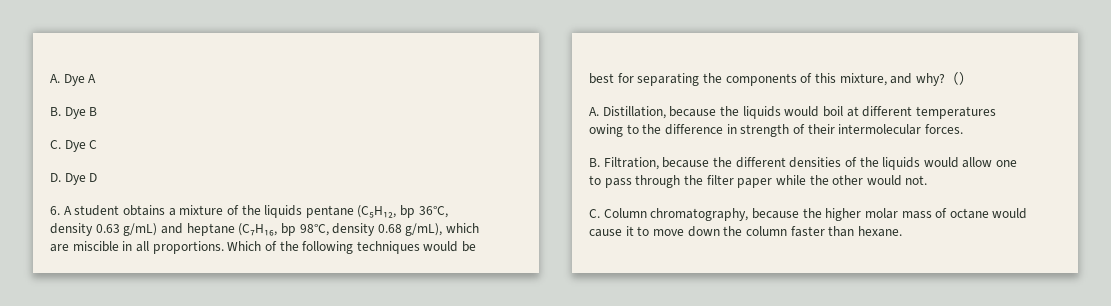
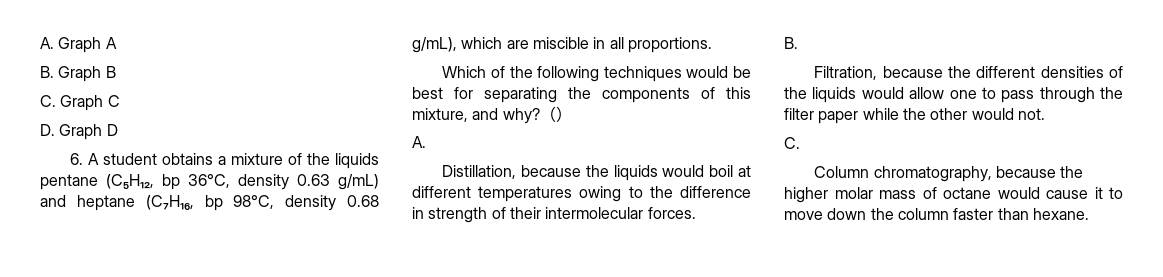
[50,74,85,86] A. Dye -> [40,37,102,53] A. Graph
[64,107,86,119] Dye -> [58,66,102,82] Graph
[64,140,86,152] Dye -> [60,95,104,111] Graph
[64,173,86,185] Dye -> [59,124,103,140] Graph
(224, 247) none -> (712, 45) //
(599, 111) none -> (426, 142) //
(600, 162) none -> (798, 43) //
(600, 213) none -> (800, 143) //

